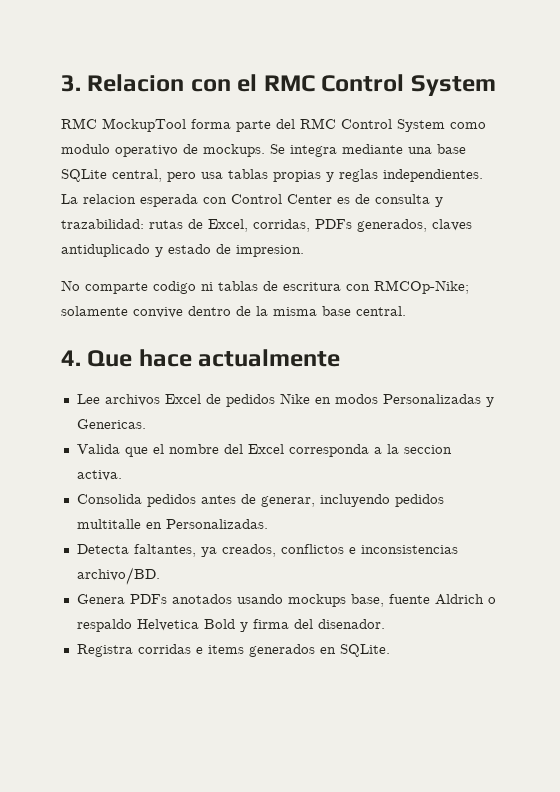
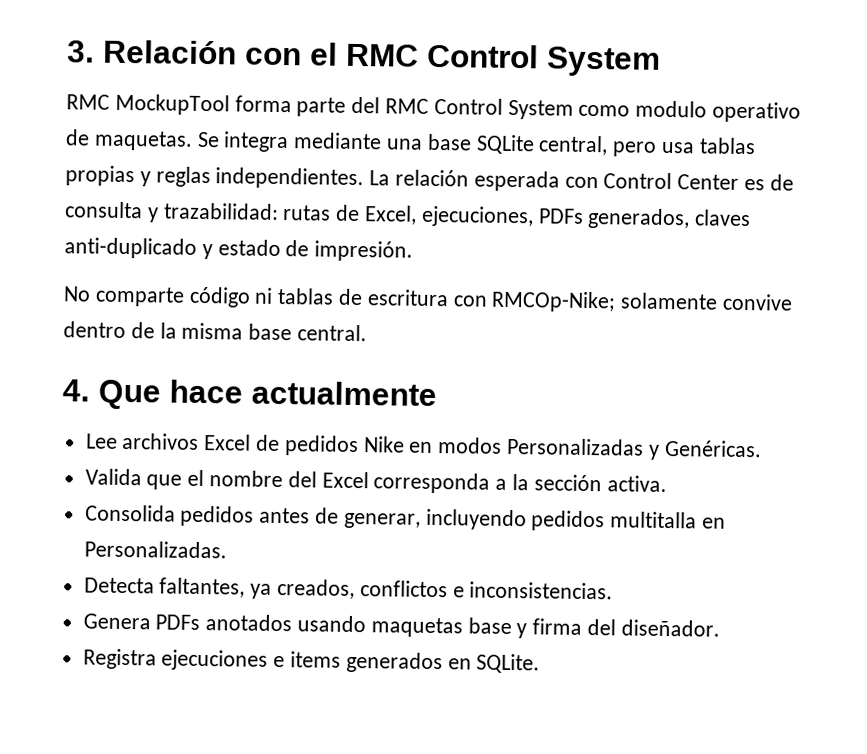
[87,74,185,92] Relacion -> [103,39,237,65] Relación
[203,144,265,157] mockups. -> [93,130,193,151] maquetas.
[83,194,136,204] relacion -> [395,169,470,187] relación
[253,219,310,232] corridas, -> [420,205,534,228] ejecuciones,
[61,244,150,257] antiduplicado -> [64,237,197,259] anti-duplicado
[236,245,304,257] impresion. -> [314,240,414,262] impresión.
[153,281,196,294] codigo -> [188,286,251,308] código
[76,419,146,429] Genericas. -> [663,439,762,458] Genéricas.
[403,445,452,454] seccion -> [533,474,602,492] sección
[76,519,141,529] multitalle -> [610,511,698,529] multitalla
[360,545,458,554] [76,567,160,585] inconsistencias archivo/BD. -> [469,581,614,600] inconsistencias.
[287,594,496,607] [76,619,235,632] mockups base, fuente Aldrich o respaldo Helvetica Bold -> [370,617,512,638] maquetas base
[317,619,385,629] disenador. -> [620,619,720,637] diseñador.
[137,644,191,654] corridas -> [161,649,269,671] ejecuciones

